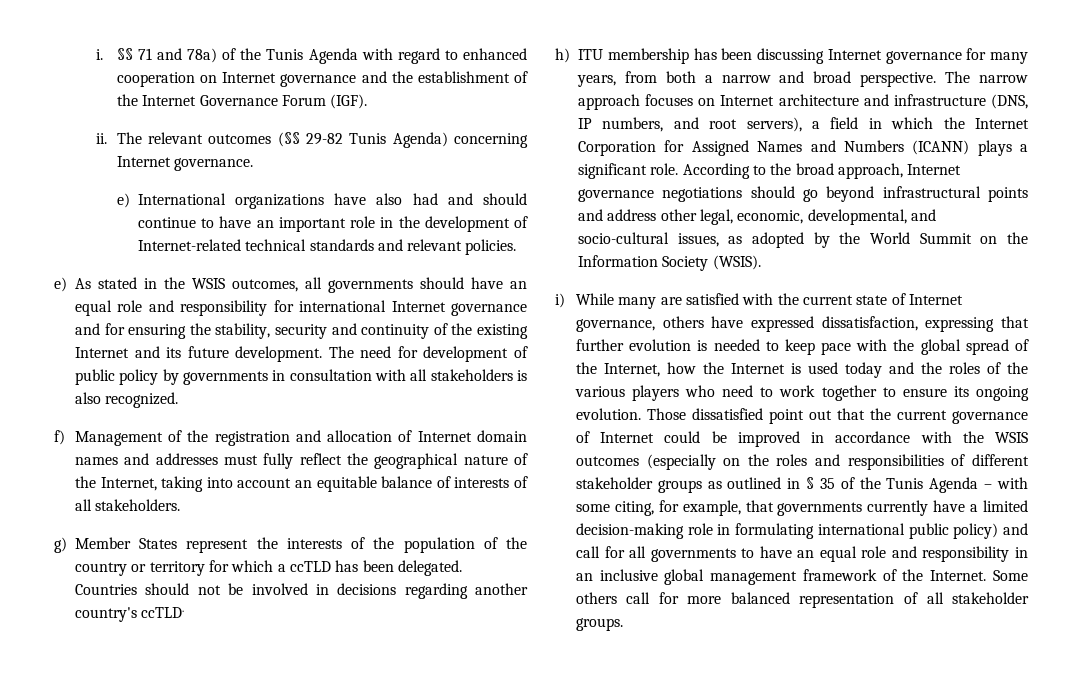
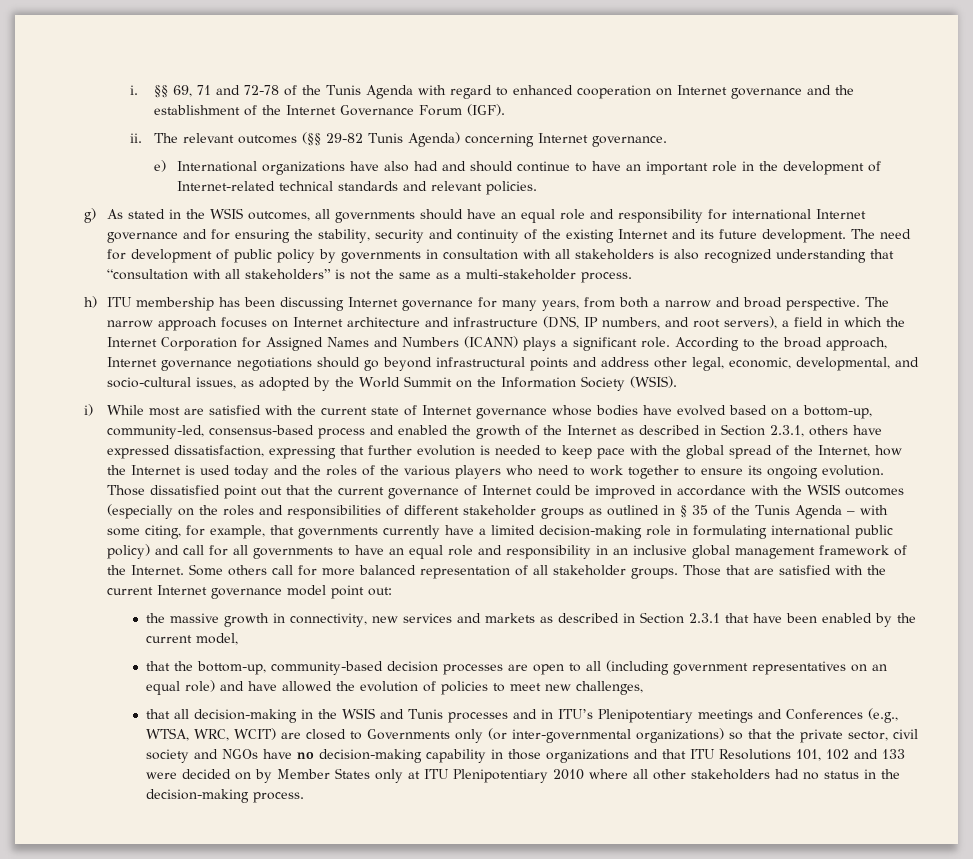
(133, 54) none -> [172,85,192,97] 69,
[187,48,218,63] 78a) -> [243,85,279,95] 72-78
[54,277,67,292] e) -> [84,208,96,223] g)
[105,392,179,408] [54,430,527,446] [74,453,528,469] [74,476,528,492] [74,499,181,511] [54,537,527,553] [75,560,462,576] [75,583,528,599] [75,607,185,622] recognized. // f) Management of the registration and allocation of Internet domain names and addresses must fully reflect the geographical nature of the Internet, taking into account an equitable balance of interests of all stakeholders. // g) Member States represent the interests of the population of the country or territory for which a ccTLD has been delegated. Countries should not be involved in decisions regarding another country's ccTLD. -> [704,249,895,263] [107,269,633,283] recognized understanding that “consultation with all stakeholders” is not the same as a multi-stakeholder process.
[618,297,657,309] many -> [149,407,181,416] most
[575,319,655,332] governance, -> [476,405,873,419] [107,424,805,439] governance whose bodies have evolved based on a bottom-up, community-led, consensus-based process and enabled the growth of the Internet as described in Section 2.3.1,
(623, 624) none -> [683,565,887,576] [107,585,393,599] [145,612,916,627] [145,633,238,645] [145,660,887,675] [145,680,643,695] [145,708,898,723] [145,728,918,743] [145,749,905,763] [145,768,900,783] [145,789,304,803] Those that are satisfied with the current Internet governance model point out: // the massive growth in connectivity, new services and markets as described in Section 2.3.1 that have been enabled by the current model, // that the bottom-up, community-based decision processes are open to all (including government representatives on an equal role) and have allowed the evolution of policies to meet new challenges, // that all decision-making in the WSIS and Tunis processes and in ITU’s Plenipotentiary meetings and Conferences (e.g., WTSA, WRC, WCIT) are closed to Governments only (or inter-governmental organizations) so that the private sector, civil society and NGOs have no decision-making capability in those organizations and that ITU Resolutions 101, 102 and 133 were decided on by Member States only at ITU Plenipotentiary 2010 where all other stakeholders had no status in the decision-making process.

